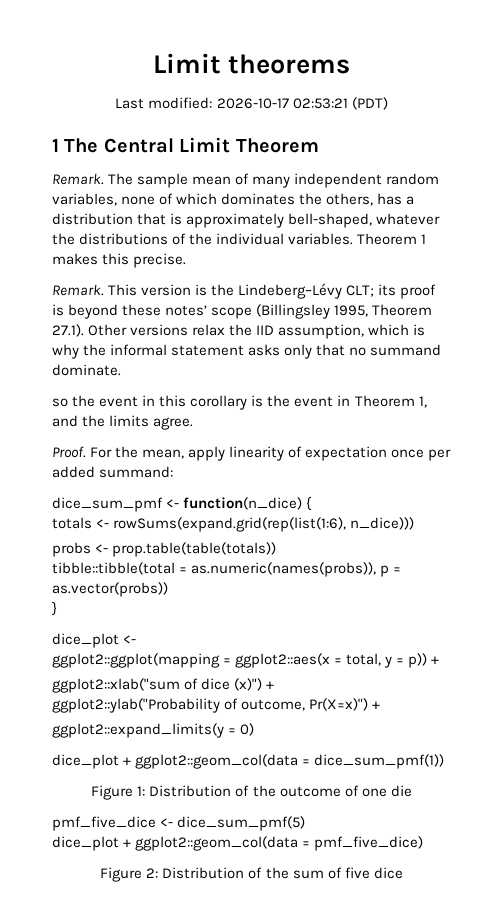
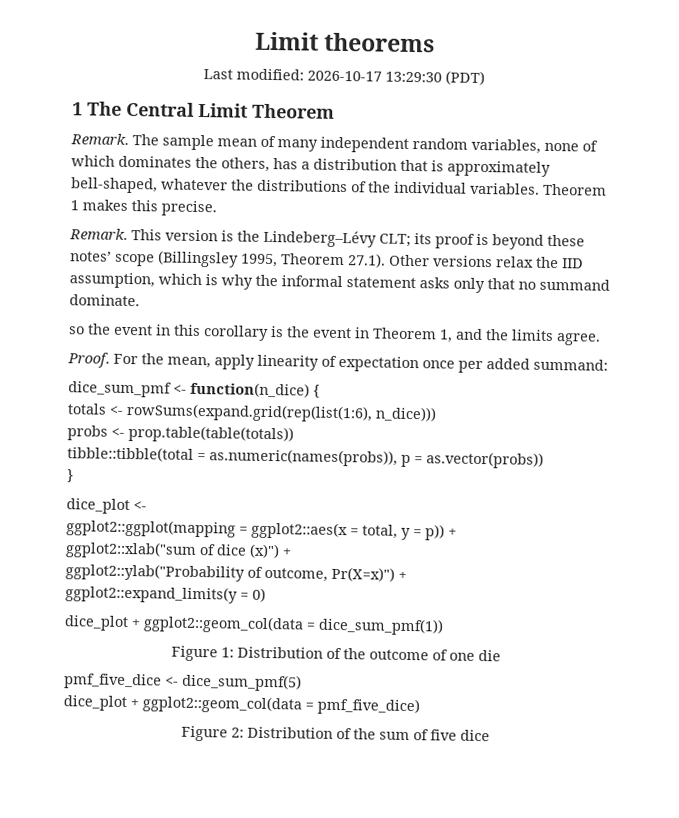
[292,98,348,109] 02:53:21 -> [385,71,442,83] 13:29:30

